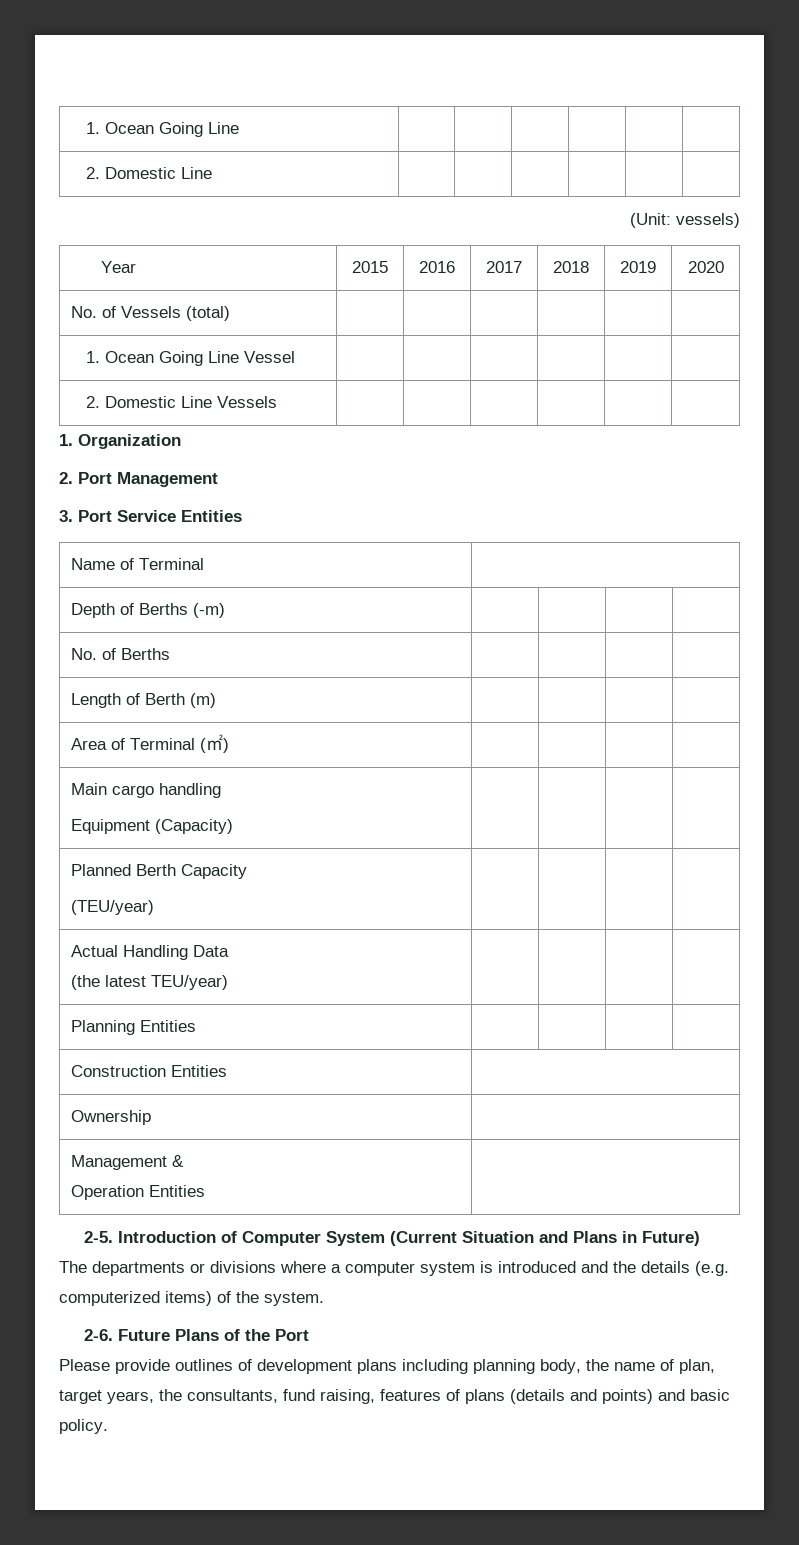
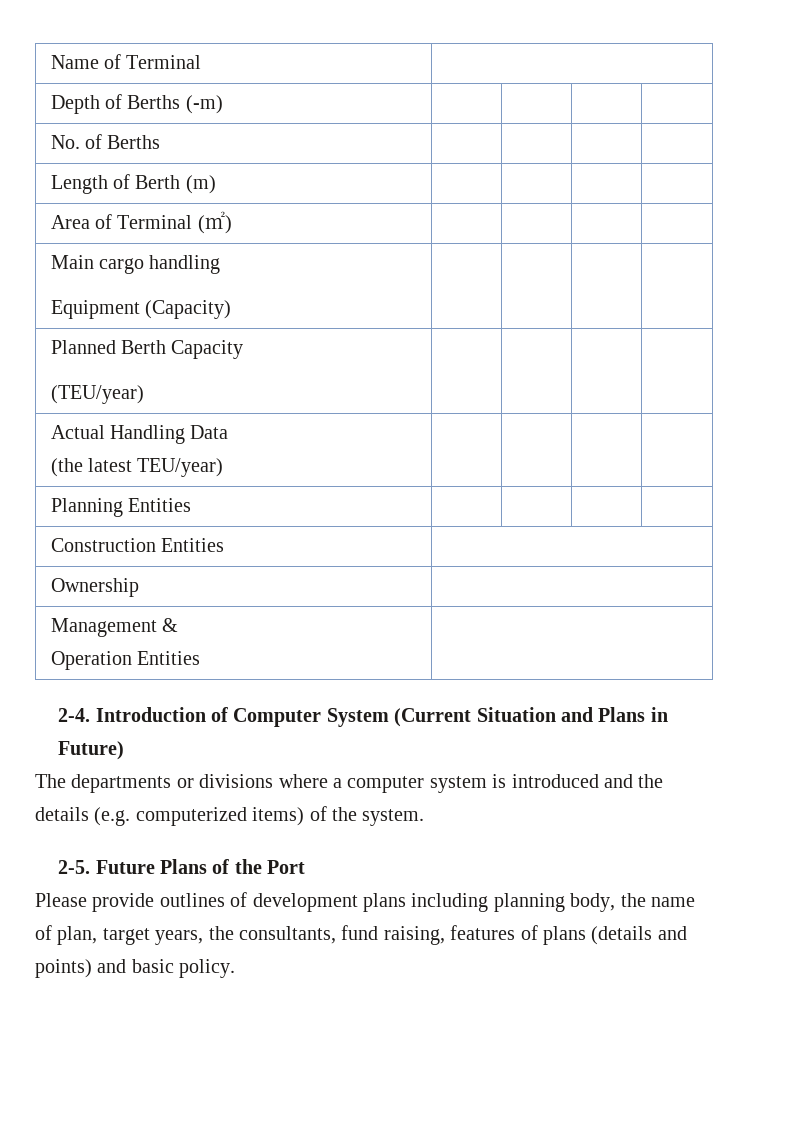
[86,122,240,137] [86,167,213,179] [630,213,740,228] [101,261,137,273] [352,261,388,273] [419,261,455,273] [486,261,522,273] [553,261,589,273] [620,261,656,273] [687,261,724,273] [71,306,231,321] [86,351,296,366] [86,396,278,408] [59,434,181,449] [59,472,218,487] [59,510,242,522] 1. Ocean Going Line | | | | | | // 2. Domestic Line | | | | | | // (Unit: vessels) // Year | 2015 | 2016 | 2017 | 2018 | 2019 | 2020 // No. of Vessels (total) | | | | | | // 1. Ocean Going Line Vessel | | | | | | // 2. Domestic Line Vessels | | | | | | // 1. Organization // 2. Port Management // 3. Port Service Entities // -> (50, 62) none
[83,1231,113,1243] 2-5. -> [58,708,91,722] 2-4.
[83,1329,113,1341] 2-6. -> [58,860,91,874] 2-5.

